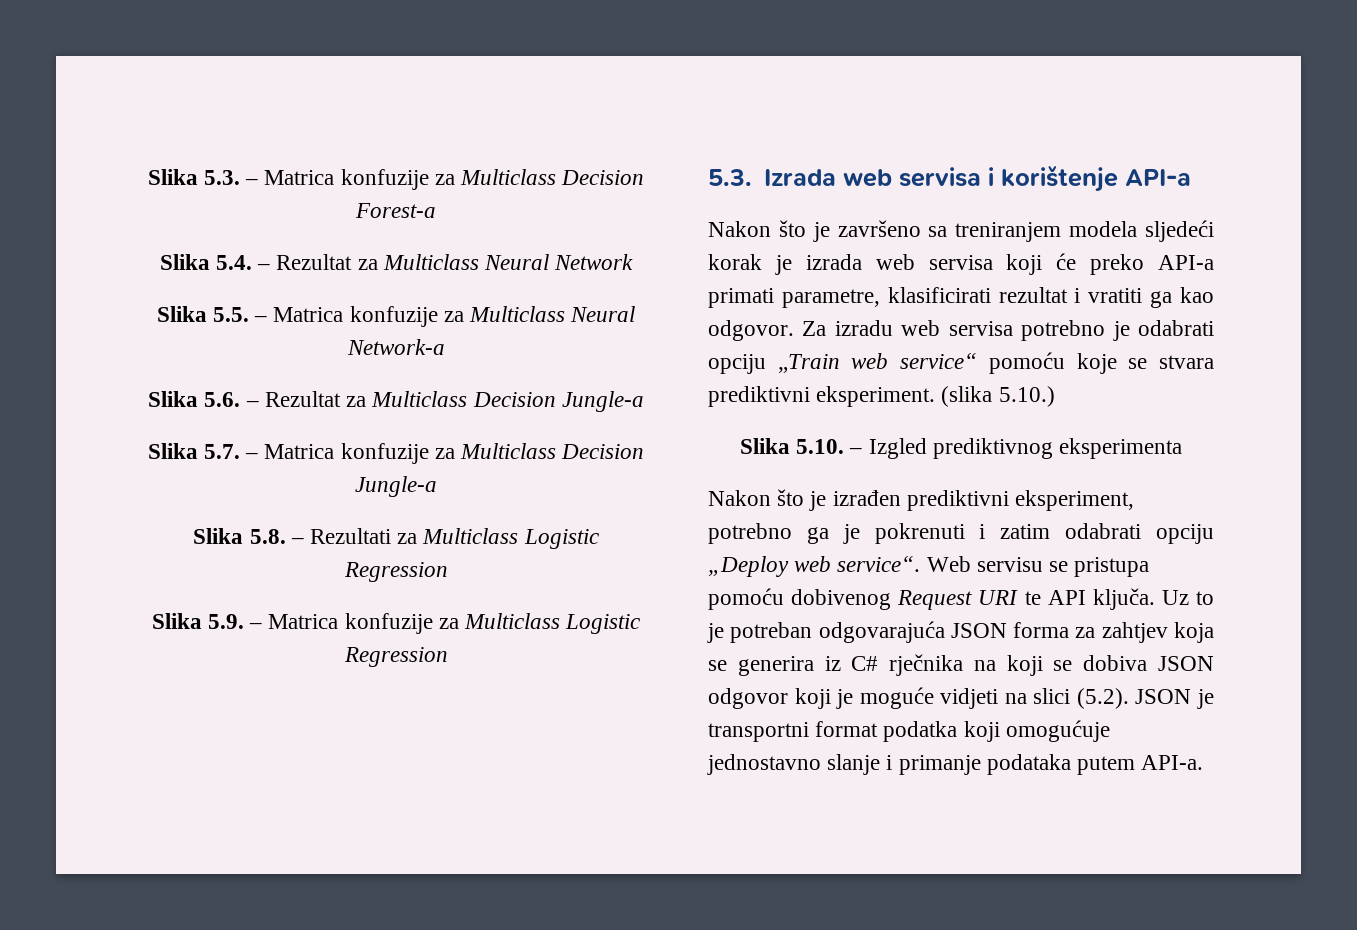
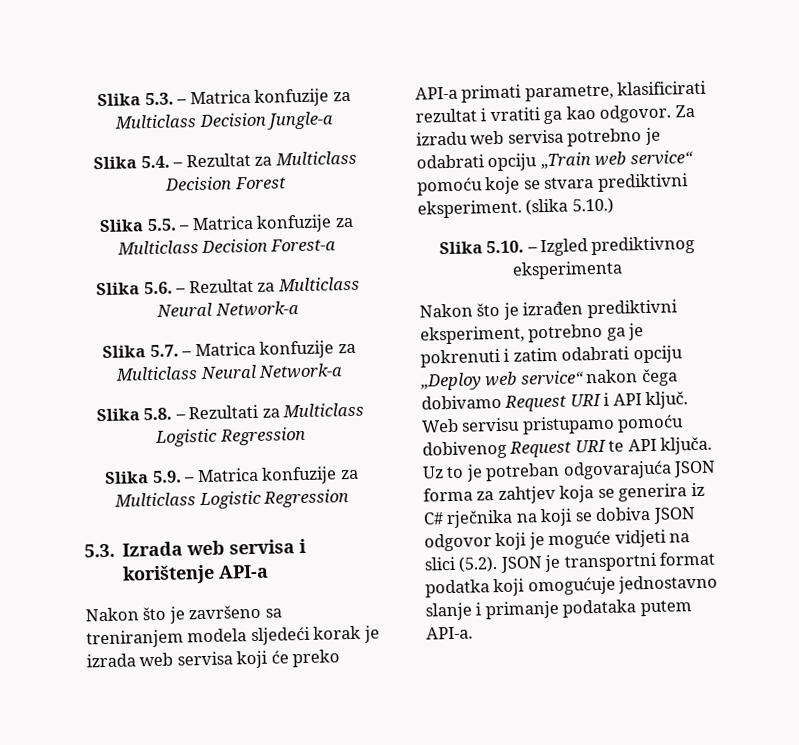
(645, 177) none -> [265,111,334,130] [93,150,357,170] [165,176,287,191] [99,214,354,233] [116,238,268,255] Jungle-a // Slika 5.4. – Rezultat za Multiclass Decision Forest // Slika 5.5. – Matrica konfuzije za Multiclass Decision
[215,255,252,270] 5.4. -> [143,281,173,295] 5.6.
[554,254,634,270] [156,306,636,327] [346,339,445,355] [148,391,644,412] Network // Slika 5.5. – Matrica konfuzije za Multiclass Neural Network-a // Slika 5.6. – Rezultat za Multiclass Decision Jungle-a -> [214,301,299,317] Network-a
[561,444,645,459] [355,476,437,497] Decision Jungle-a -> [199,363,343,380] Neural Network-a
[837,556,1150,577] service“. Web servisu se pristupa -> [520,368,678,387] [421,391,689,412] [421,415,615,435] service“ nakon čega dobivamo Request URI i API ključ. Web servisu pristupamo

